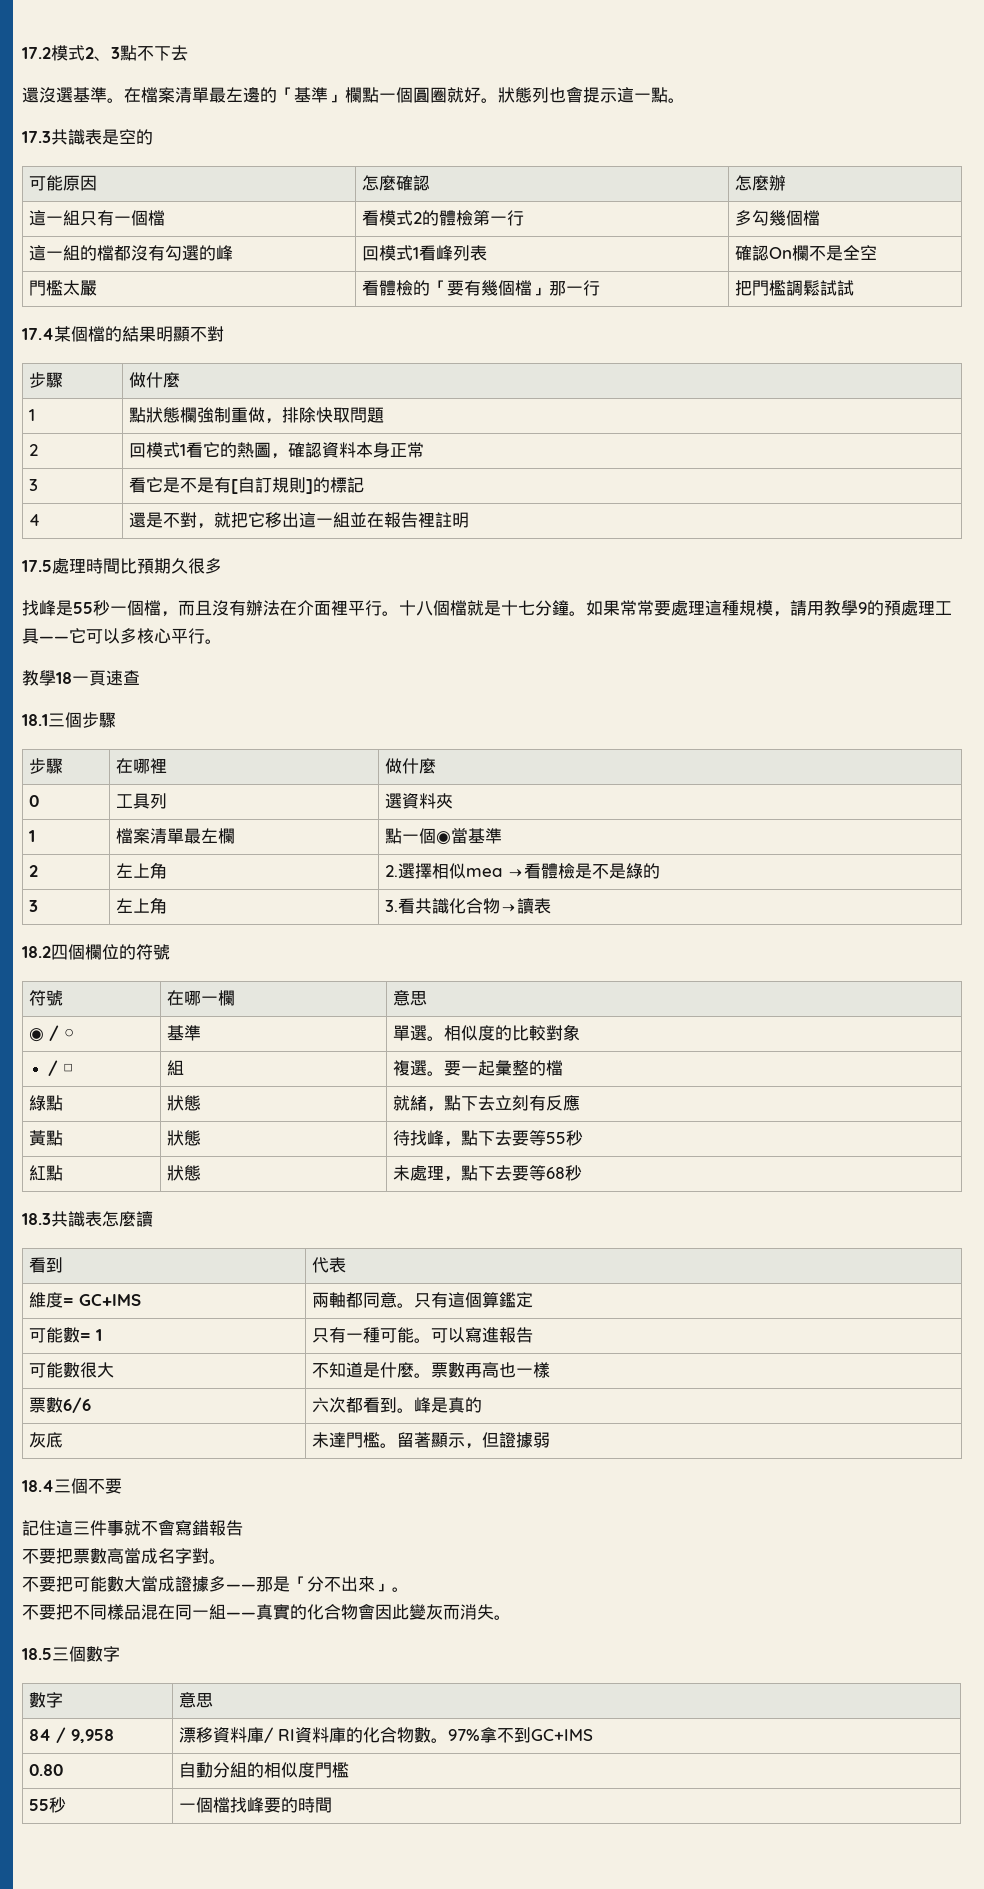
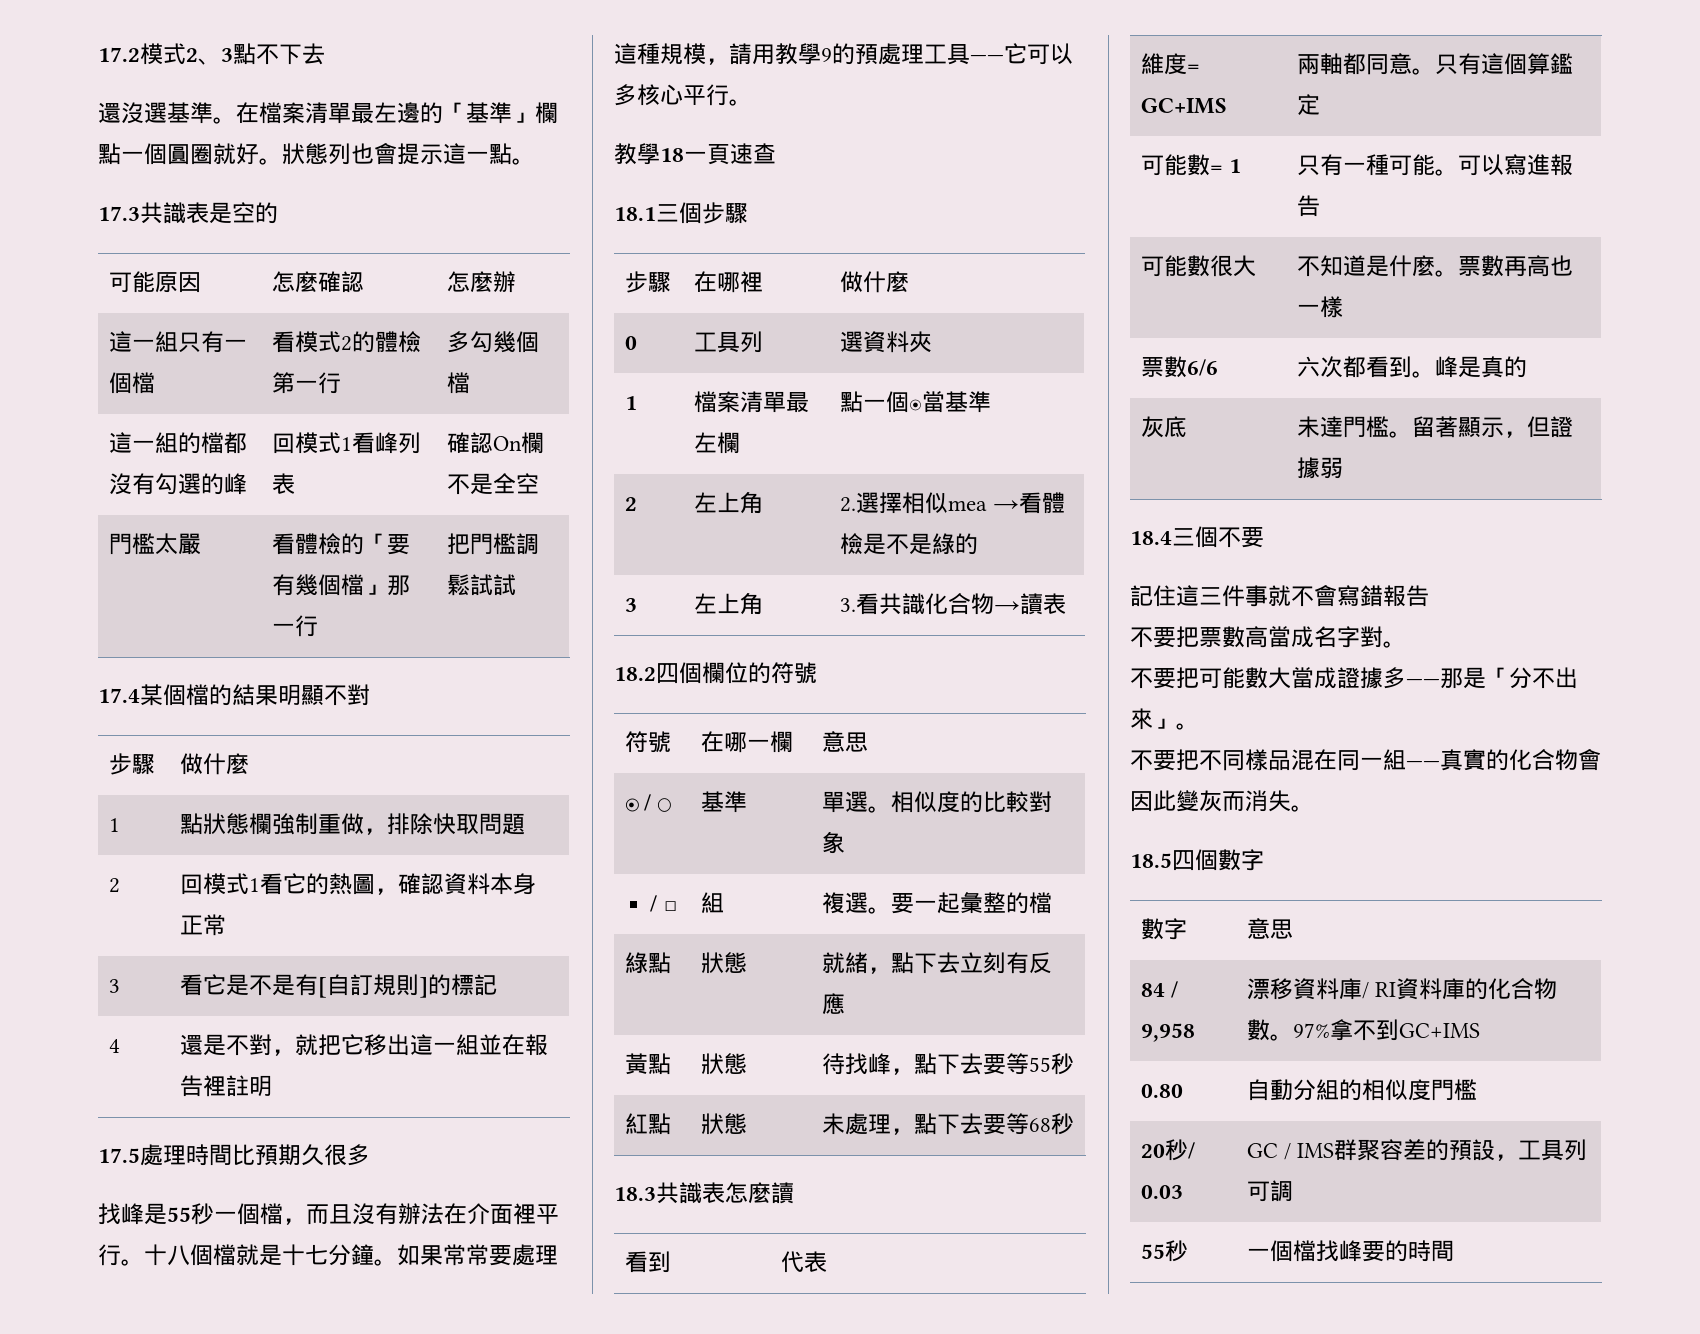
[52,1647,69,1661] 三 -> [1172,850,1195,871] 四
(350, 1770) none -> [1141,1139,1196,1161] [1141,1185,1184,1199] [1247,1139,1588,1161] [1247,1180,1294,1202] // 20秒/ 0.03 | GC / IMS群聚容差的預設，工具列可調

